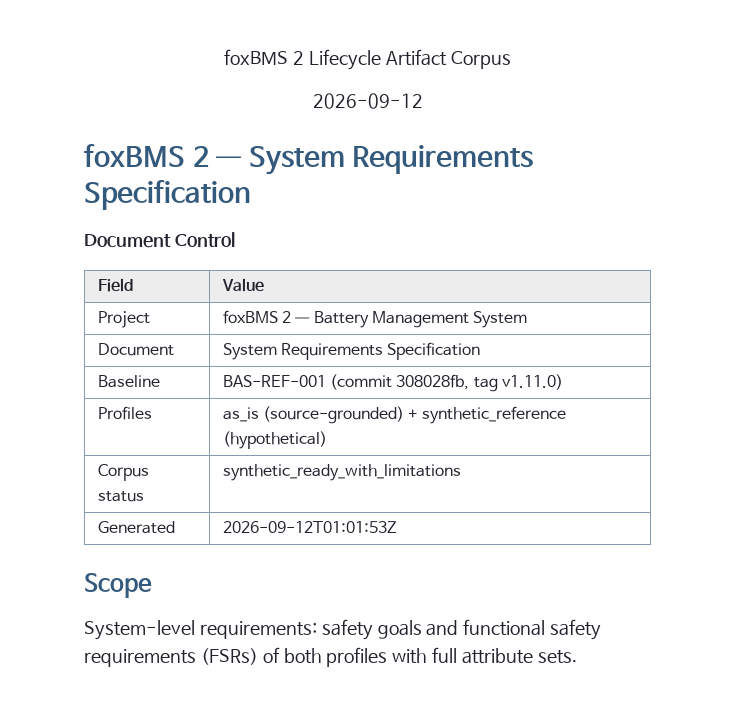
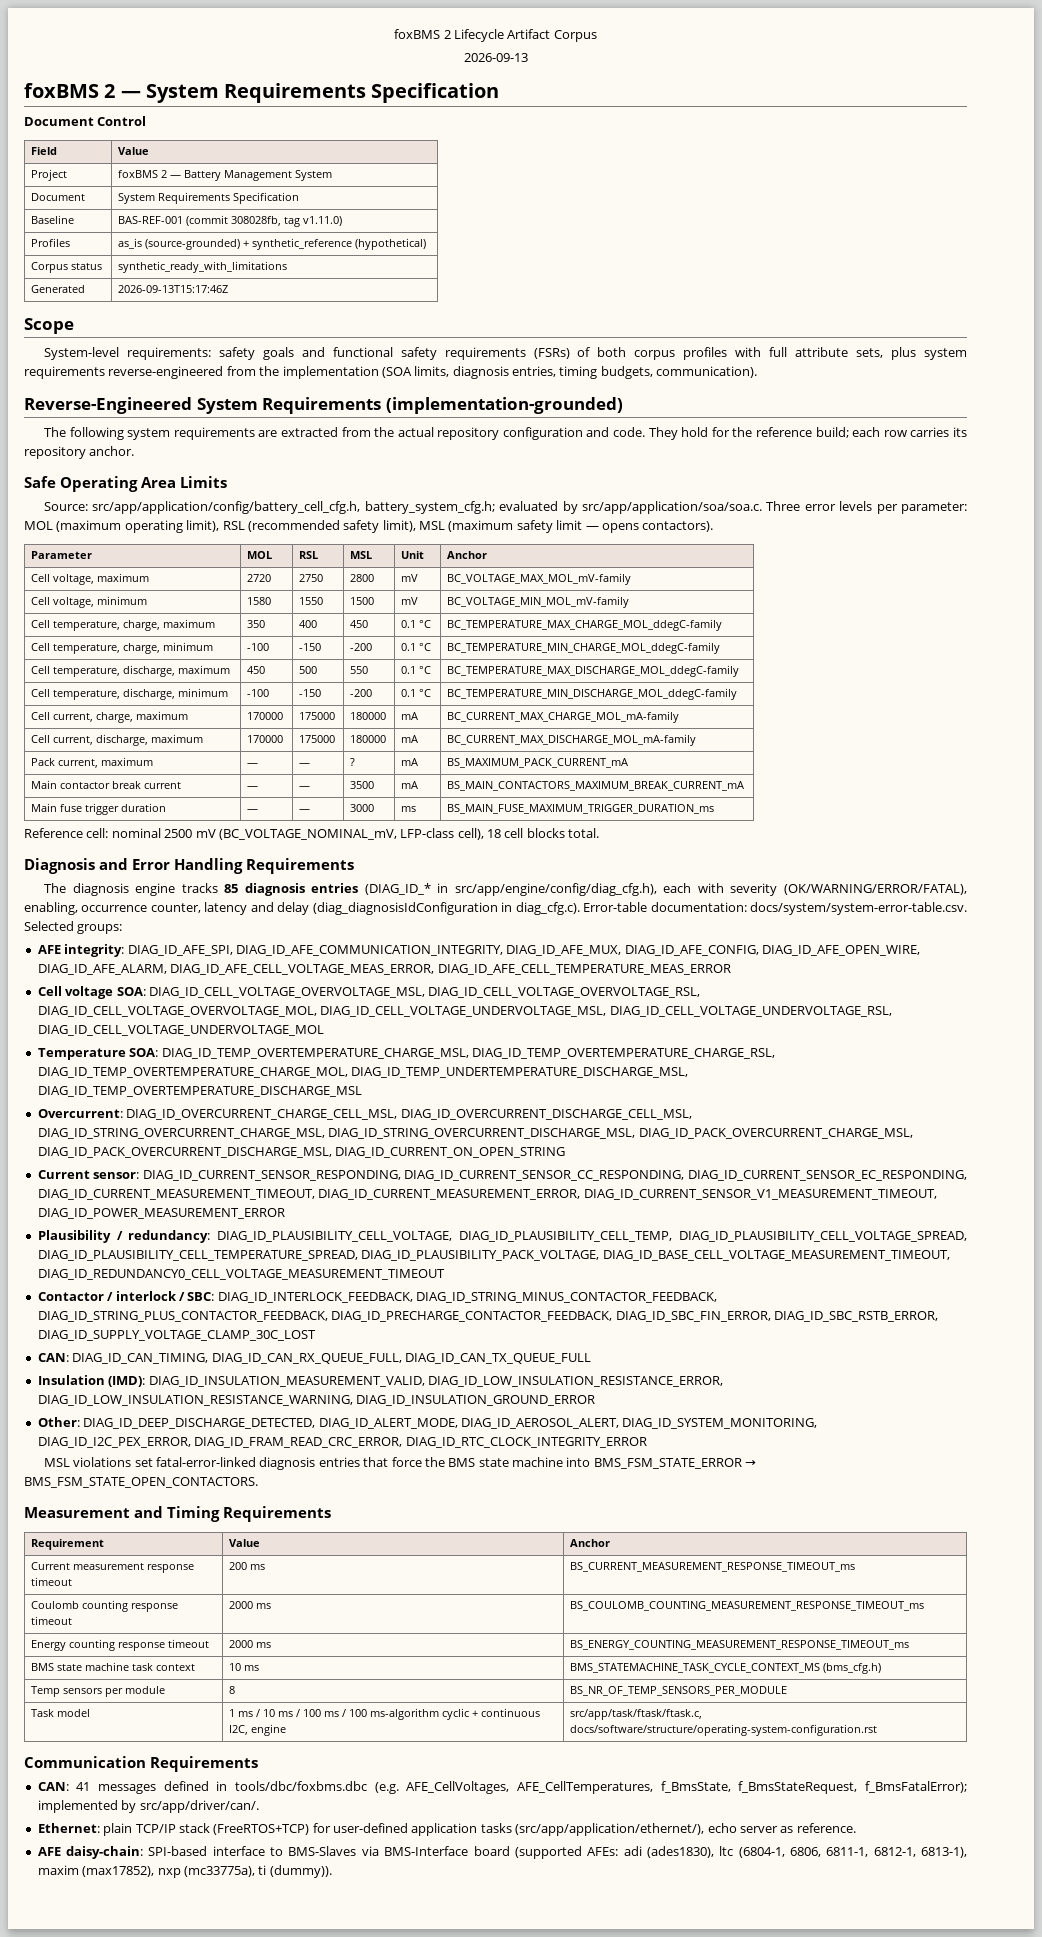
[312,93,423,109] 2026-09-12 -> [463,53,528,62] 2026-09-13
[222,521,397,533] 2026-09-12T01:01:53Z -> [118,285,229,293] 2026-09-13T15:17:46Z
(322, 656) none -> [634,350,676,360] corpus
[537,650,577,664] sets. -> [856,347,967,360] [24,366,758,379] [24,397,623,414] [43,427,967,440] [24,446,135,459] [24,476,227,492] [43,501,967,514] [24,520,714,533] [31,551,93,559] [247,551,273,559] [299,551,319,559] [350,551,373,559] [401,551,425,559] [447,551,488,559] [31,573,150,585] [247,574,272,582] [299,574,324,582] [350,574,375,582] [401,574,419,582] [447,573,632,585] [31,596,148,608] [247,597,272,605] [299,597,324,605] [350,597,375,605] [401,597,419,605] [447,596,630,608] [31,619,216,631] [247,620,266,628] [299,620,318,628] [350,620,369,628] [401,620,432,628] [447,619,723,631] [31,642,214,654] [247,643,270,651] [299,643,322,651] [350,643,373,651] [401,643,432,651] [447,642,721,654] [31,665,231,677] [247,666,266,674] [299,666,318,674] [350,666,369,674] [401,666,432,674] [447,665,740,677] [31,688,229,700] [247,689,270,697] [299,689,322,697] [350,689,373,697] [401,689,432,697] [447,688,738,700] [31,711,189,723] [247,712,284,720] [299,712,336,720] [350,712,387,720] [401,712,419,720] [447,711,680,723] [31,734,204,746] [247,735,284,743] [299,735,336,743] [350,735,387,743] [401,735,419,743] [447,734,697,746] [31,757,154,768] [247,763,259,766] [299,763,311,766] [350,758,356,766] [401,758,419,766] [447,758,629,768] [31,780,182,789] [247,786,259,789] [299,786,311,789] [350,781,375,789] [401,781,419,789] [447,781,745,791] [31,803,167,815] [247,809,259,812] [299,809,311,812] [350,804,375,812] [401,806,417,812] [447,804,715,814] [24,828,600,840] [24,858,354,874] [43,883,968,896] [24,902,968,915] [24,921,123,934] [37,944,920,957] [37,964,731,975] [37,986,701,999] [37,1006,892,1017] [37,1025,324,1036] [37,1048,775,1060] [37,1067,689,1078] [37,1086,362,1097] [37,1109,692,1120] [37,1128,913,1139] [37,1147,566,1158] [37,1170,967,1181] [37,1189,937,1200] [37,1208,285,1219] [37,1230,967,1243] [37,1250,950,1261] [37,1269,445,1280] [37,1291,717,1303] [37,1311,938,1322] [37,1330,316,1341] [37,1353,591,1364] [37,1375,723,1387] [37,1395,596,1406] [37,1417,818,1429] [37,1437,647,1448] [43,1457,757,1470] [24,1477,258,1488] [24,1506,331,1522] [31,1539,105,1550] [229,1539,261,1547] [570,1539,611,1547] [31,1562,195,1573] [31,1577,73,1586] [229,1562,266,1570] [570,1562,856,1572] [31,1600,179,1612] [31,1616,73,1625] [229,1601,272,1609] [570,1601,925,1611] [31,1639,210,1651] [229,1640,272,1648] [570,1640,910,1650] [31,1662,196,1671] [229,1663,260,1671] [570,1663,882,1674] [31,1686,166,1697] [229,1686,236,1694] [570,1686,788,1696] [31,1709,91,1717] [229,1708,541,1720] [229,1724,287,1736] [570,1709,703,1720] [570,1724,878,1736] [24,1756,258,1772] [37,1781,967,1794] [37,1800,259,1813] [37,1823,856,1836] [37,1846,967,1859] [37,1865,332,1878] sets, plus system requirements reverse-engineered from the implementation (SOA limits, diagnosis entries, timing budgets, communication). // Reverse-Engineered System Requirements (implementation-grounded) // The following system requirements are extracted from the actual repository configuration and code. They hold for the reference build; each row carries its repository anchor. // Safe Operating Area Limits // Source: src/app/application/config/battery_cell_cfg.h, battery_system_cfg.h; evaluated by src/app/application/soa/soa.c. Three error levels per parameter: MOL (maximum operating limit), RSL (recommended safety limit), MSL (maximum safety limit — opens contactors). // Parameter | MOL | RSL | MSL | Unit | Anchor // Cell voltage, maximum | 2720 | 2750 | 2800 | mV | BC_VOLTAGE_MAX_MOL_mV-family // Cell voltage, minimum | 1580 | 1550 | 1500 | mV | BC_VOLTAGE_MIN_MOL_mV-family // Cell temperature, charge, maximum | 350 | 400 | 450 | 0.1 °C | BC_TEMPERATURE_MAX_CHARGE_MOL_ddegC-family // Cell temperature, charge, minimum | -100 | -150 | -200 | 0.1 °C | BC_TEMPERATURE_MIN_CHARGE_MOL_ddegC-family // Cell temperature, discharge, maximum | 450 | 500 | 550 | 0.1 °C | BC_TEMPERATURE_MAX_DISCHARGE_MOL_ddegC-family // Cell temperature, discharge, minimum | -100 | -150 | -200 | 0.1 °C | BC_TEMPERATURE_MIN_DISCHARGE_MOL_ddegC-family // Cell current, charge, maximum | 170000 | 175000 | 180000 | mA | BC_CURRENT_MAX_CHARGE_MOL_mA-family // Cell current, discharge, maximum | 170000 | 175000 | 180000 | mA | BC_CURRENT_MAX_DISCHARGE_MOL_mA-family // Pack current, maximum | — | — | ? | mA | BS_MAXIMUM_PACK_CURRENT_mA // Main contactor break current | — | — | 3500 | mA | BS_MAIN_CONTACTORS_MAXIMUM_BREAK_CURRENT_mA // Main fuse trigger duration | — | — | 3000 | ms | BS_MAIN_FUSE_MAXIMUM_TRIGGER_DURATION_ms // Reference cell: nominal 2500 mV (BC_VOLTAGE_NOMINAL_mV, LFP-class cell), 18 cell blocks total. // Diagnosis and Error Handling Requirements // The diagnosis engine tracks 85 diagnosis entries (DIAG_ID_* in src/app/engine/config/diag_cfg.h), each with severity (OK/WARNING/ERROR/FATAL), enabling, occurrence counter, latency and delay (diag_diagnosisIdConfiguration in diag_cfg.c). Error-table documentation: docs/system/system-error-table.csv. Selected groups: // AFE integrity: DIAG_ID_AFE_SPI, DIAG_ID_AFE_COMMUNICATION_INTEGRITY, DIAG_ID_AFE_MUX, DIAG_ID_AFE_CONFIG, DIAG_ID_AFE_OPEN_WIRE, DIAG_ID_AFE_ALARM, DIAG_ID_AFE_CELL_VOLTAGE_MEAS_ERROR, DIAG_ID_AFE_CELL_TEMPERATURE_MEAS_ERROR // Cell voltage SOA: DIAG_ID_CELL_VOLTAGE_OVERVOLTAGE_MSL, DIAG_ID_CELL_VOLTAGE_OVERVOLTAGE_RSL, DIAG_ID_CELL_VOLTAGE_OVERVOLTAGE_MOL, DIAG_ID_CELL_VOLTAGE_UNDERVOLTAGE_MSL, DIAG_ID_CELL_VOLTAGE_UNDERVOLTAGE_RSL, DIAG_ID_CELL_VOLTAGE_UNDERVOLTAGE_MOL // Temperature SOA: DIAG_ID_TEMP_OVERTEMPERATURE_CHARGE_MSL, DIAG_ID_TEMP_OVERTEMPERATURE_CHARGE_RSL, DIAG_ID_TEMP_OVERTEMPERATURE_CHARGE_MOL, DIAG_ID_TEMP_UNDERTEMPERATURE_DISCHARGE_MSL, DIAG_ID_TEMP_OVERTEMPERATURE_DISCHARGE_MSL // Overcurrent: DIAG_ID_OVERCURRENT_CHARGE_CELL_MSL, DIAG_ID_OVERCURRENT_DISCHARGE_CELL_MSL, DIAG_ID_STRING_OVERCURRENT_CHARGE_MSL, DIAG_ID_STRING_OVERCURRENT_DISCHARGE_MSL, DIAG_ID_PACK_OVERCURRENT_CHARGE_MSL, DIAG_ID_PACK_OVERCURRENT_DISCHARGE_MSL, DIAG_ID_CURRENT_ON_OPEN_STRING // Current sensor: DIAG_ID_CURRENT_SENSOR_RESPONDING, DIAG_ID_CURRENT_SENSOR_CC_RESPONDING, DIAG_ID_CURRENT_SENSOR_EC_RESPONDING, DIAG_ID_CURRENT_MEASUREMENT_TIMEOUT, DIAG_ID_CURRENT_MEASUREMENT_ERROR, DIAG_ID_CURRENT_SENSOR_V1_MEASUREMENT_TIMEOUT, DIAG_ID_POWER_MEASUREMENT_ERROR // Plausibility / redundancy: DIAG_ID_PLAUSIBILITY_CELL_VOLTAGE, DIAG_ID_PLAUSIBILITY_CELL_TEMP, DIAG_ID_PLAUSIBILITY_CELL_VOLTAGE_SPREAD, DIAG_ID_PLAUSIBILITY_CELL_TEMPERATURE_SPREAD, DIAG_ID_PLAUSIBILITY_PACK_VOLTAGE, DIAG_ID_BASE_CELL_VOLTAGE_MEASUREMENT_TIMEOUT, DIAG_ID_REDUNDANCY0_CELL_VOLTAGE_MEASUREMENT_TIMEOUT // Contactor / interlock / SBC: DIAG_ID_INTERLOCK_FEEDBACK, DIAG_ID_STRING_MINUS_CONTACTOR_FEEDBACK, DIAG_ID_STRING_PLUS_CONTACTOR_FEEDBACK, DIAG_ID_PRECHARGE_CONTACTOR_FEEDBACK, DIAG_ID_SBC_FIN_ERROR, DIAG_ID_SBC_RSTB_ERROR, DIAG_ID_SUPPLY_VOLTAGE_CLAMP_30C_LOST // CAN: DIAG_ID_CAN_TIMING, DIAG_ID_CAN_RX_QUEUE_FULL, DIAG_ID_CAN_TX_QUEUE_FULL // Insulation (IMD): DIAG_ID_INSULATION_MEASUREMENT_VALID, DIAG_ID_LOW_INSULATION_RESISTANCE_ERROR, DIAG_ID_LOW_INSULATION_RESISTANCE_WARNING, DIAG_ID_INSULATION_GROUND_ERROR // Other: DIAG_ID_DEEP_DISCHARGE_DETECTED, DIAG_ID_ALERT_MODE, DIAG_ID_AEROSOL_ALERT, DIAG_ID_SYSTEM_MONITORING, DIAG_ID_I2C_PEX_ERROR, DIAG_ID_FRAM_READ_CRC_ERROR, DIAG_ID_RTC_CLOCK_INTEGRITY_ERROR // MSL violations set fatal-error-linked diagnosis entries that force the BMS state machine into BMS_FSM_STATE_ERROR → BMS_FSM_STATE_OPEN_CONTACTORS. // Measurement and Timing Requirements // Requirement | Value | Anchor // Current measurement response timeout | 200 ms | BS_CURRENT_MEASUREMENT_RESPONSE_TIMEOUT_ms // Coulomb counting response timeout | 2000 ms | BS_COULOMB_COUNTING_MEASUREMENT_RESPONSE_TIMEOUT_ms // Energy counting response timeout | 2000 ms | BS_ENERGY_COUNTING_MEASUREMENT_RESPONSE_TIMEOUT_ms // BMS state machine task context | 10 ms | BMS_STATEMACHINE_TASK_CYCLE_CONTEXT_MS (bms_cfg.h) // Temp sensors per module | 8 | BS_NR_OF_TEMP_SENSORS_PER_MODULE // Task model | 1 ms / 10 ms / 100 ms / 100 ms-algorithm cyclic + continuous I2C, engine | src/app/task/ftask/ftask.c, docs/software/structure/operating-system-configuration.rst // Communication Requirements // CAN: 41 messages defined in tools/dbc/foxbms.dbc (e.g. AFE_CellVoltages, AFE_CellTemperatures, f_BmsState, f_BmsStateRequest, f_BmsFatalError); implemented by src/app/driver/can/. // Ethernet: plain TCP/IP stack (FreeRTOS+TCP) for user-defined application tasks (src/app/application/ethernet/), echo server as reference. // AFE daisy-chain: SPI-based interface to BMS-Slaves via BMS-Interface board (supported AFEs: adi (ades1830), ltc (6804-1, 6806, 6811-1, 6812-1, 6813-1), maxim (max17852), nxp (mc33775a), ti (dummy)).

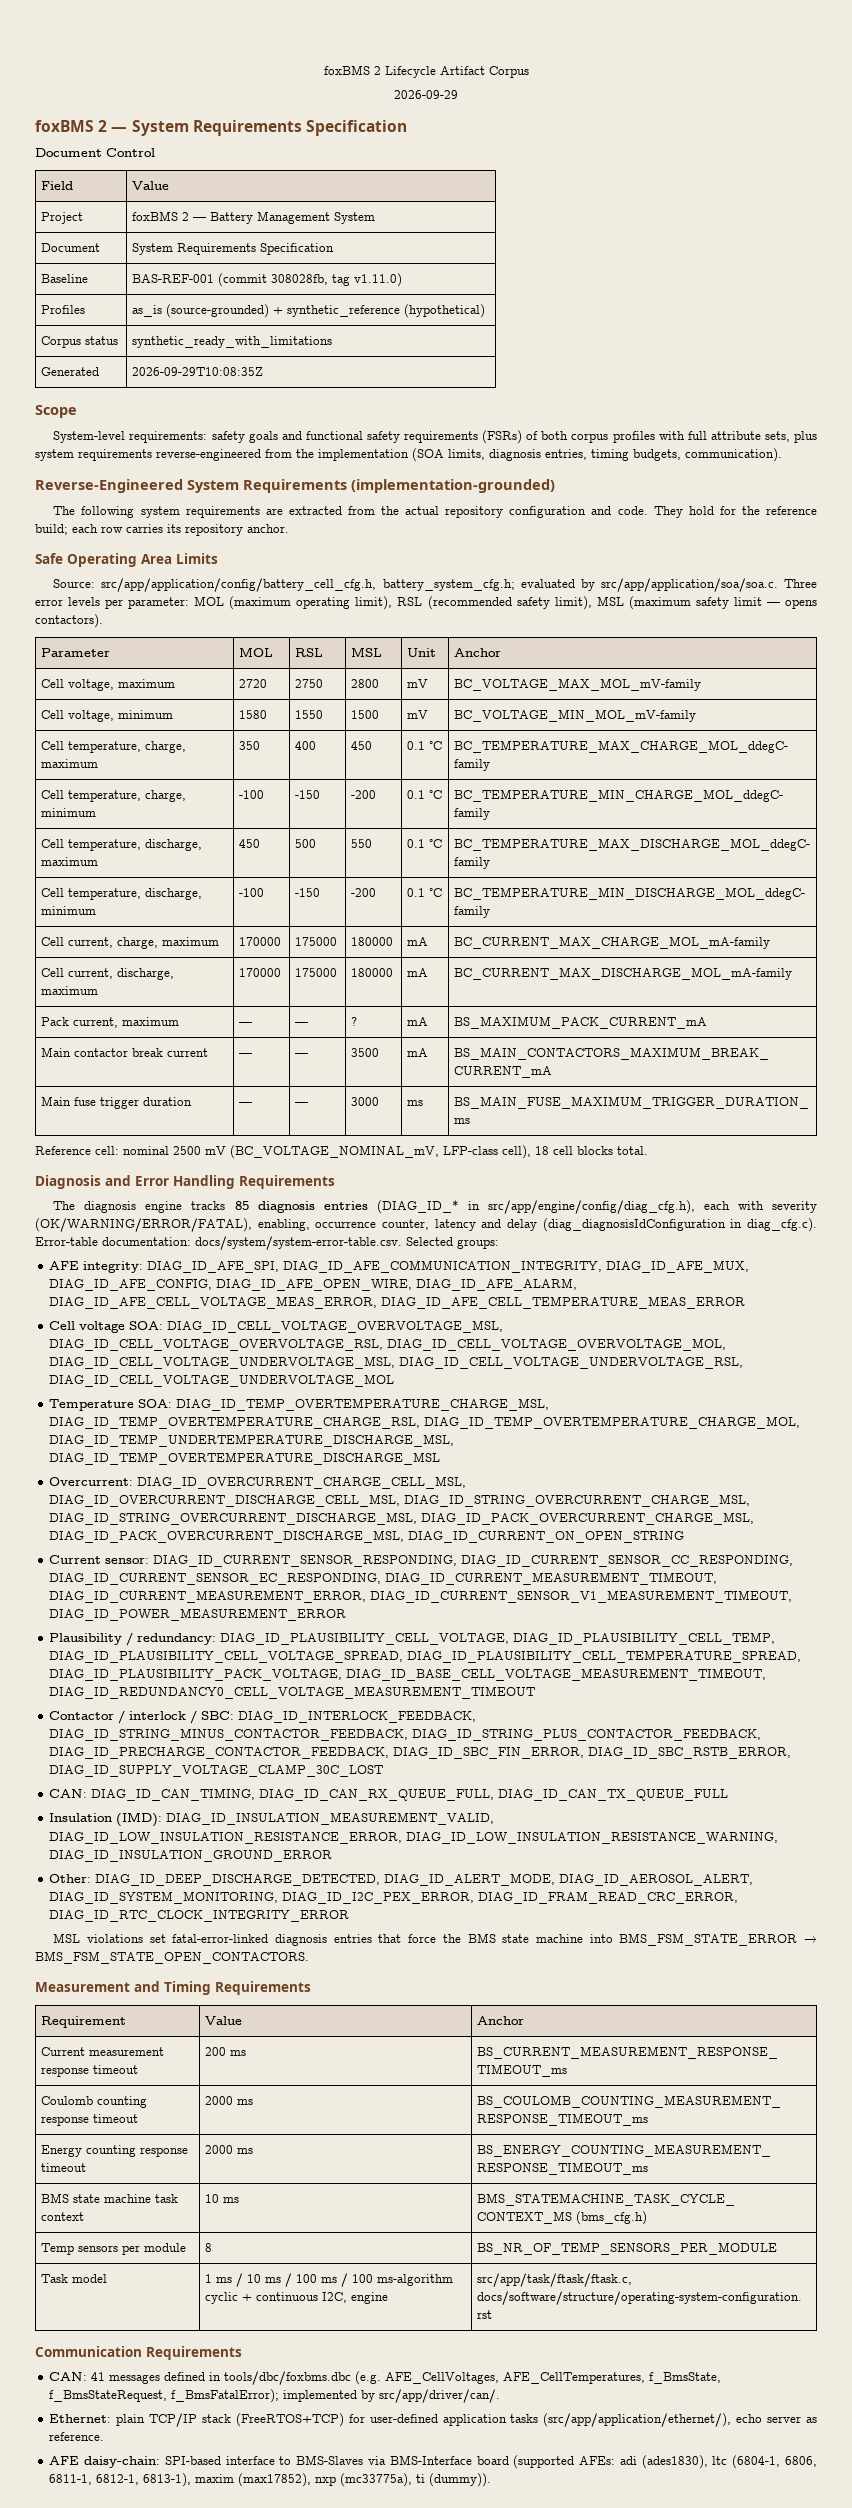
[463,53,528,62] 2026-09-13 -> [394,90,458,99] 2026-09-29
[118,285,229,293] 2026-09-13T15:17:46Z -> [132,367,264,376] 2026-09-29T10:08:35Z

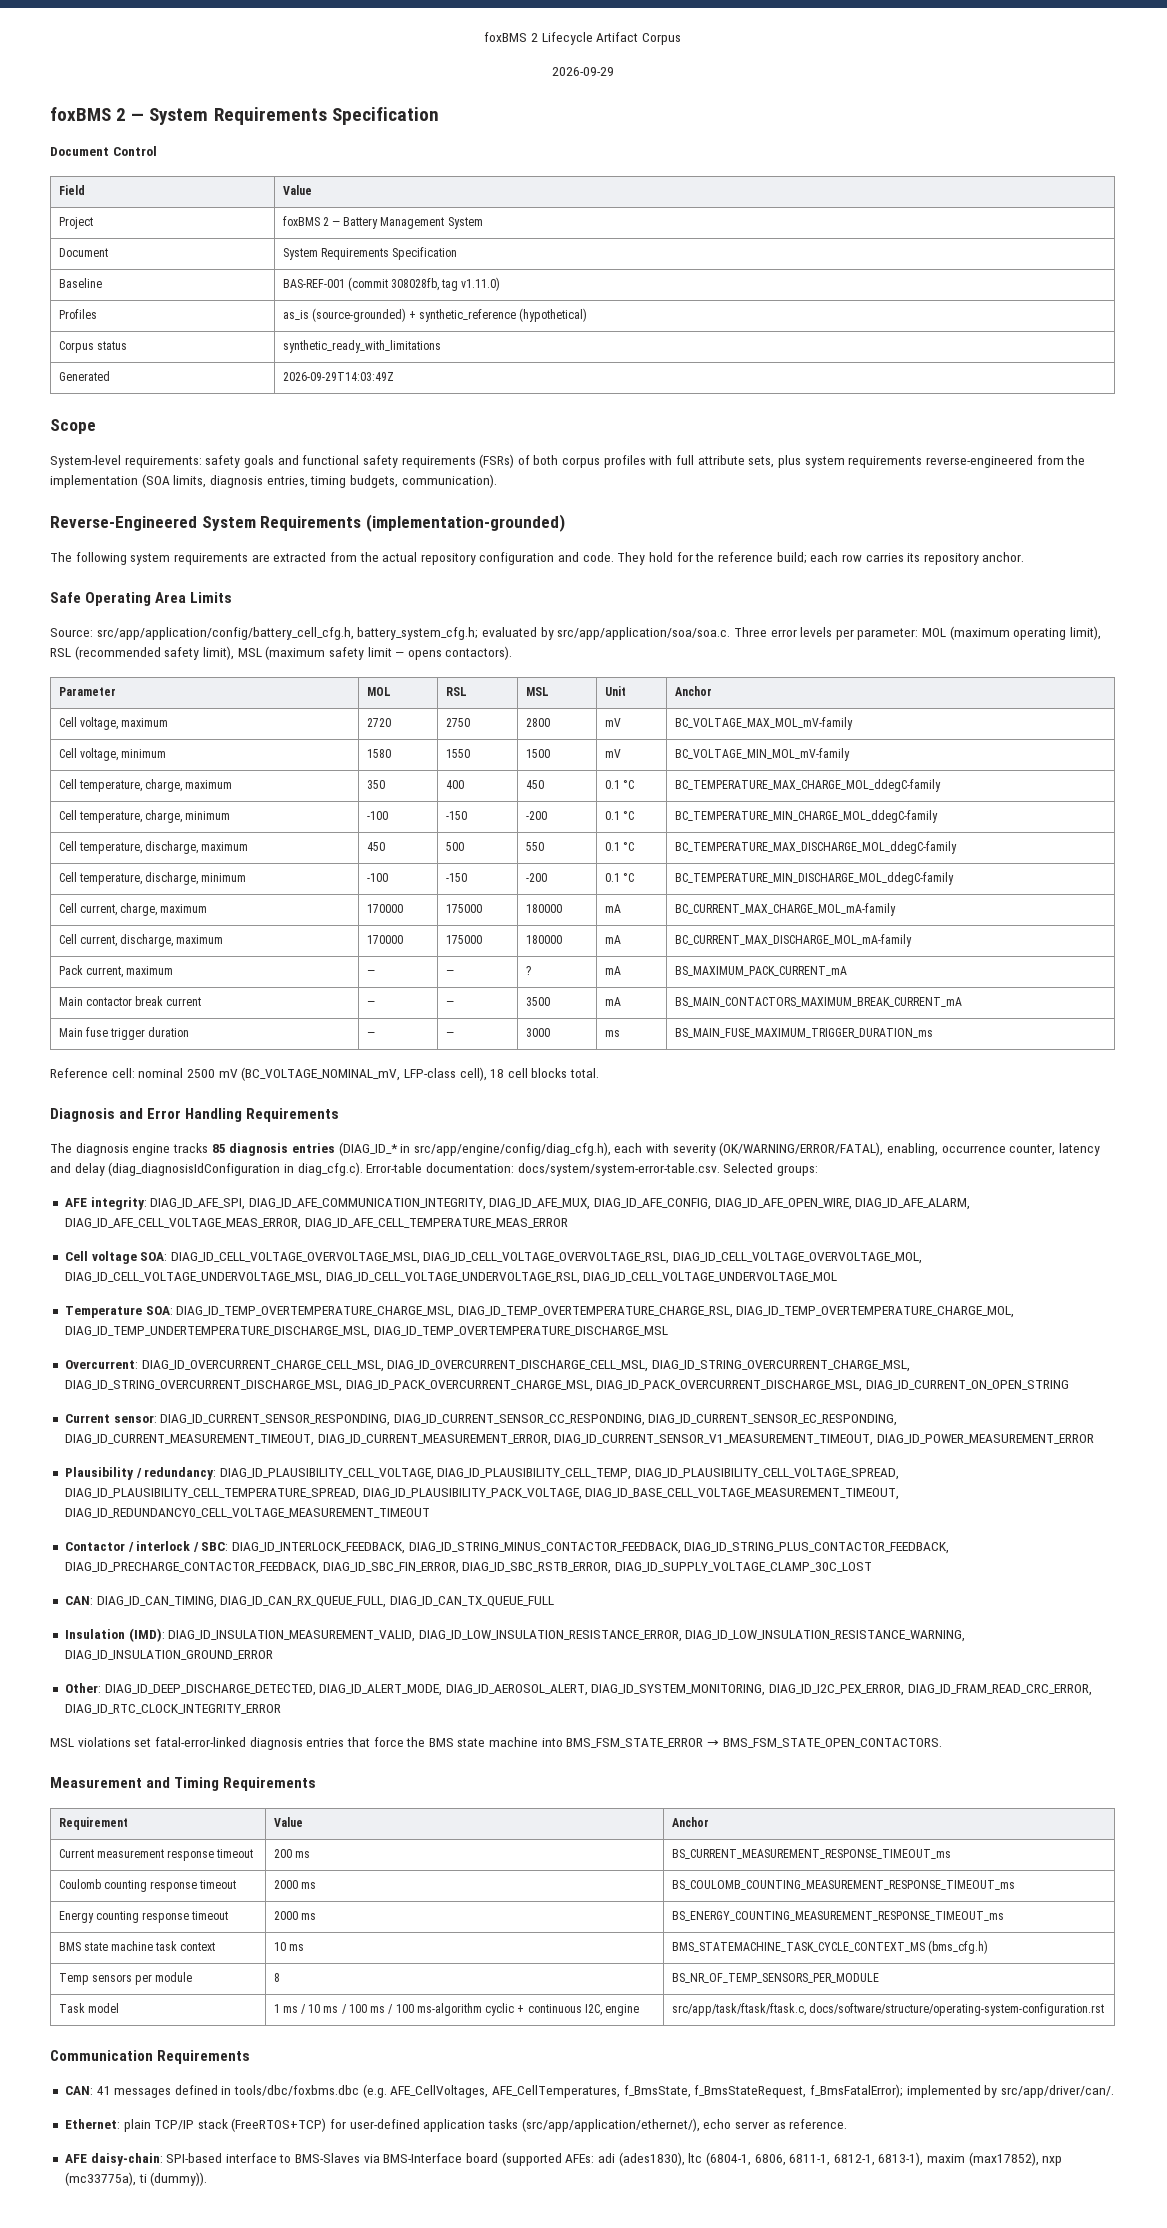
[132,367,264,376] 2026-09-29T10:08:35Z -> [282,372,394,381] 2026-09-29T14:03:49Z

